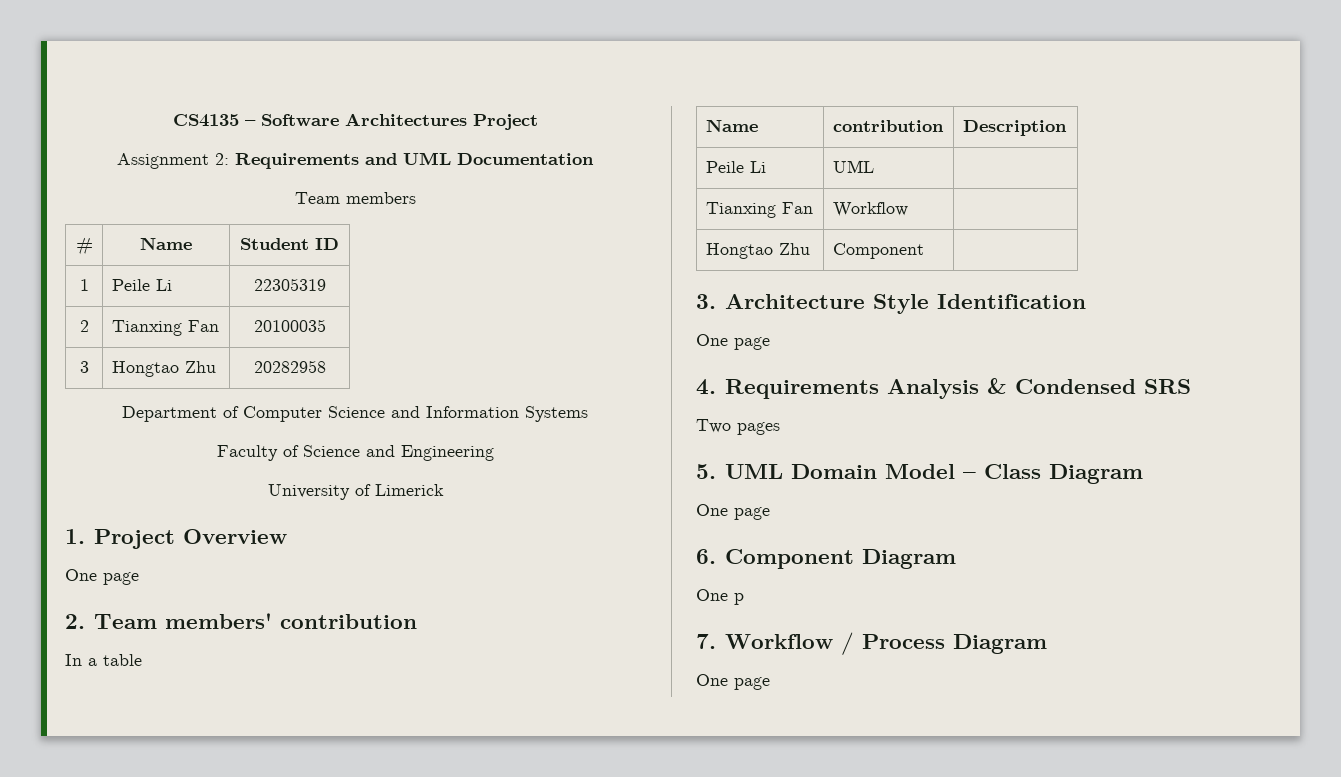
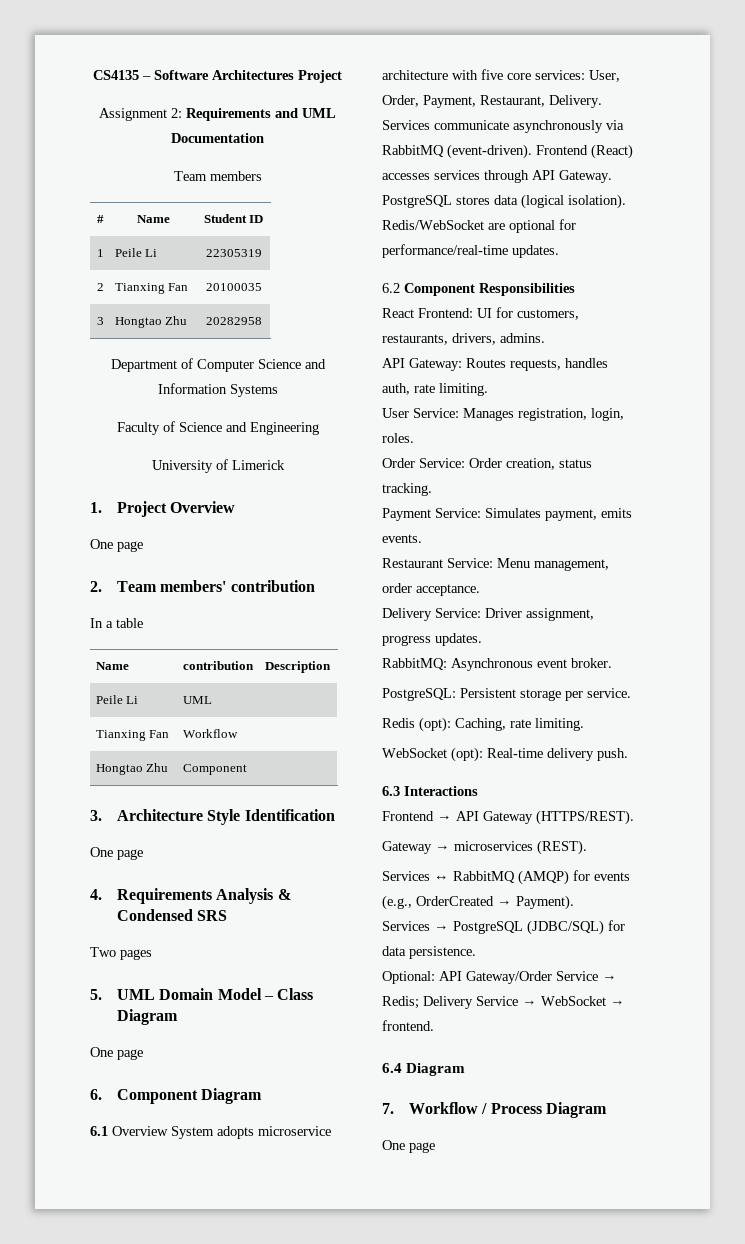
[696,589,744,605] One p -> [90,1126,331,1139] [382,69,620,82] [382,95,602,108] [382,120,624,133] [382,144,633,159] [382,170,612,183] [382,194,626,209] [382,219,576,233] [382,244,559,258] [382,283,575,296] [382,307,579,320] [382,333,545,345] [382,358,608,371] [382,383,488,396] [382,408,624,421] [382,433,414,443] [382,458,592,470] [382,483,432,496] [382,508,632,521] [382,534,422,543] [382,558,609,571] [382,583,480,596] [382,608,594,621] [382,633,482,646] [382,658,612,671] [382,688,631,701] [382,717,584,732] [382,747,628,762] [382,786,478,796] [382,810,634,825] [382,840,587,855] [382,870,630,885] [382,895,574,910] [382,920,625,935] [382,946,476,959] [382,971,617,984] [382,996,625,1009] [382,1020,434,1031] [382,1063,466,1076] 6.1 Overview System adopts microservice architecture with five core services: User, Order, Payment, Restaurant, Delivery. Services communicate asynchronously via RabbitMQ (event-driven). Frontend (React) accesses services through API Gateway. PostgreSQL stores data (logical isolation). Redis/WebSocket are optional for performance/real-time updates. // 6.2 Component Responsibilities // React Frontend: UI for customers, restaurants, drivers, admins. // API Gateway: Routes requests, handles auth, rate limiting. // User Service: Manages registration, login, roles. // Order Service: Order creation, status tracking. // Payment Service: Simulates payment, emits events. // Restaurant Service: Menu management, order acceptance. // Delivery Service: Driver assignment, progress updates. // RabbitMQ: Asynchronous event broker. // PostgreSQL: Persistent storage per service. // Redis (opt): Caching, rate limiting. // WebSocket (opt): Real-time delivery push. // 6.3 Interactions // Frontend → API Gateway (HTTPS/REST). // Gateway → microservices (REST). // Services ↔ RabbitMQ (AMQP) for events (e.g., OrderCreated → Payment). // Services → PostgreSQL (JDBC/SQL) for data persistence. // Optional: API Gateway/Order Service → Redis; Delivery Service → WebSocket → frontend. // 6.4 Diagram

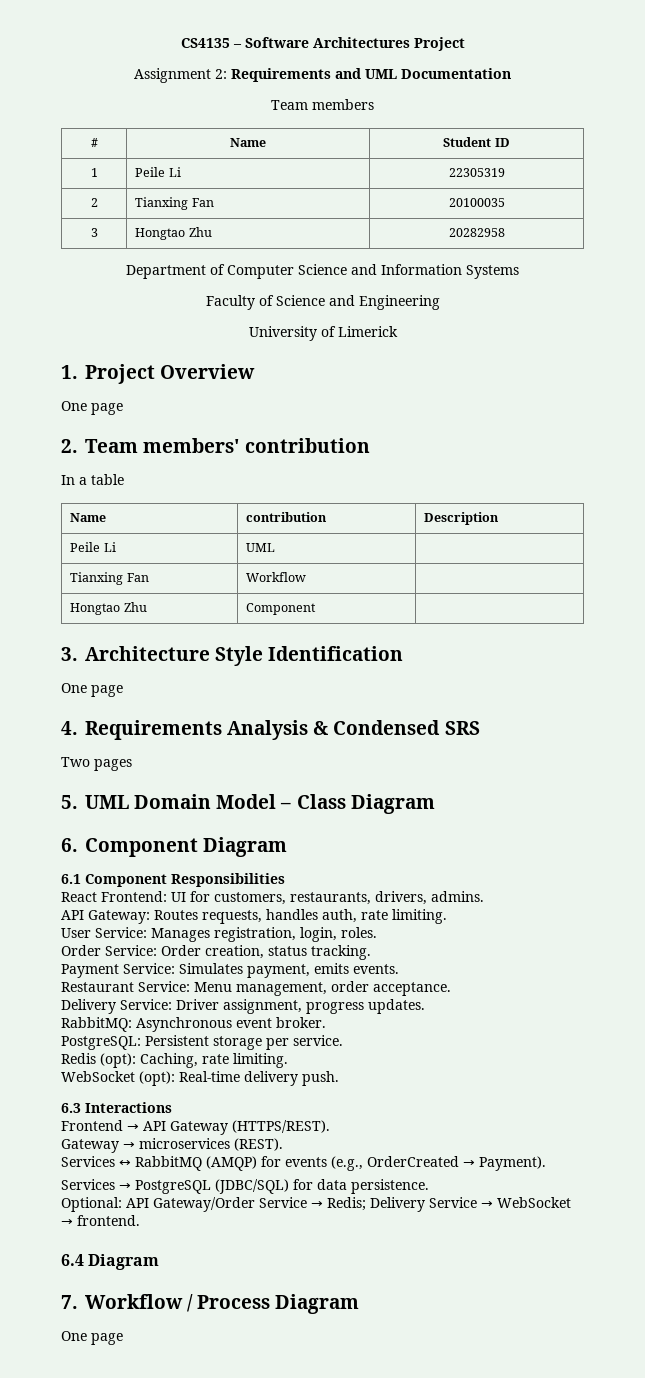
[90,1047,143,1060] // One page -> (435, 804) none
[112,1126,331,1139] [382,69,620,82] [382,95,602,108] [382,120,624,133] [382,144,633,159] [382,170,612,183] [382,194,626,209] [382,219,576,233] [382,244,559,258] [382,283,400,293] Overview System adopts microservice architecture with five core services: User, Order, Payment, Restaurant, Delivery. Services communicate asynchronously via RabbitMQ (event-driven). Frontend (React) accesses services through API Gateway. PostgreSQL stores data (logical isolation). Redis/WebSocket are optional for performance/real-time updates. // 6.2 -> (81, 879) none

